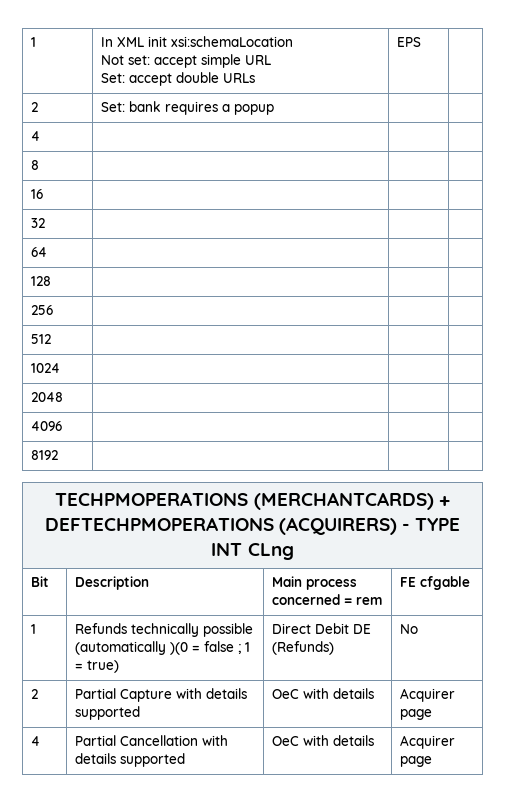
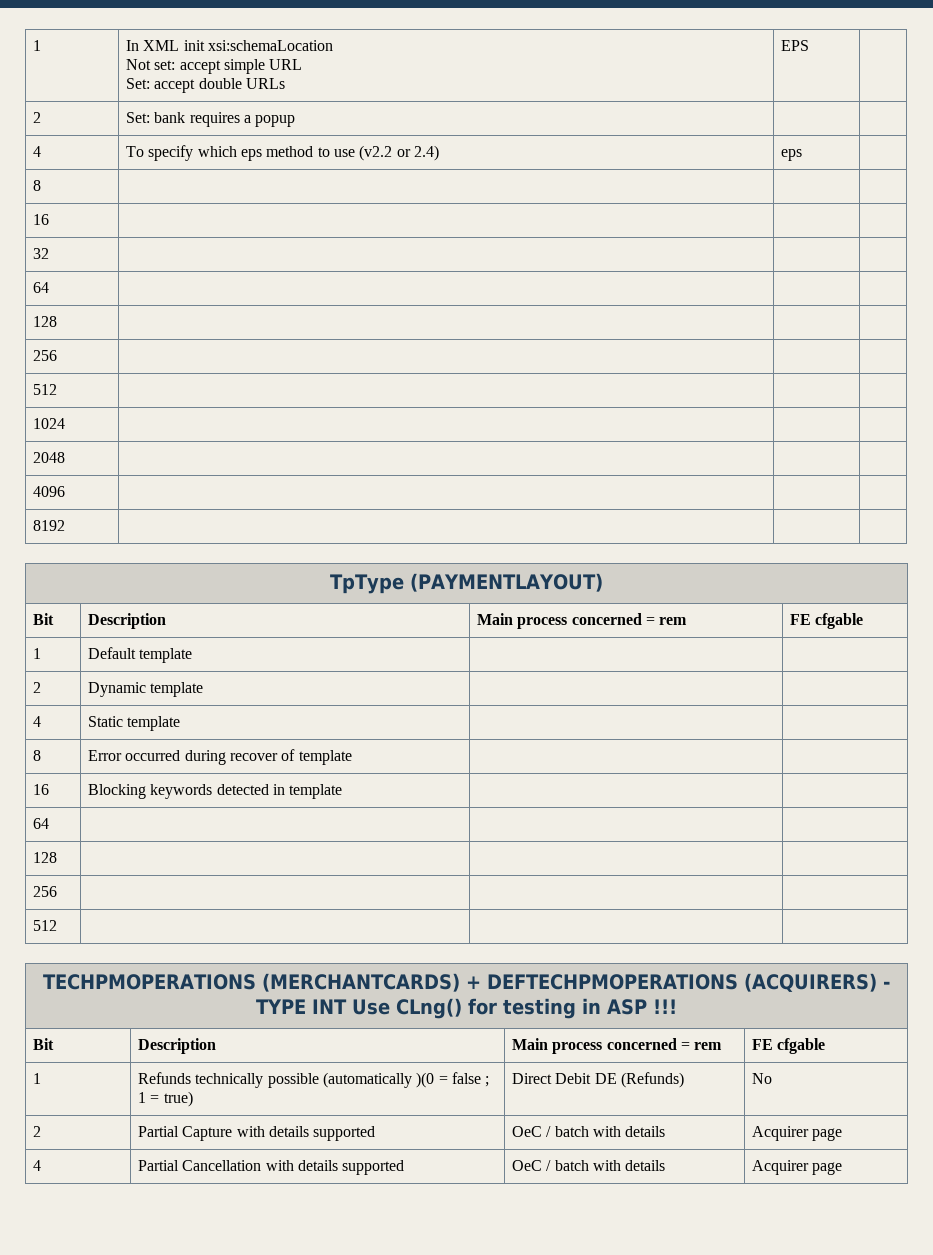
(40, 136) | -> [125,145,439,161] [780,149,802,161] To specify which eps method to use (v2.2 or 2.4) | eps
(58, 455) none -> [330,573,604,594] [32,613,54,625] [87,613,166,629] [476,613,688,629] [789,613,864,629] [32,648,41,659] [87,647,193,663] [32,682,41,693] [87,682,204,697] [32,716,41,727] [87,716,181,731] [32,750,41,761] [87,749,352,765] [32,784,49,795] [87,784,343,799] [32,818,49,829] [32,852,57,863] [32,886,57,897] [32,920,57,931] // TpType (PAYMENTLAYOUT) // Bit | Description | Main process concerned = rem | FE cfgable // 1 | Default template | | // 2 | Dynamic template | | // 4 | Static template | | // 8 | Error occurred during recover of template | | // 16 | Blocking keywords detected in template | | // 64 | | | // 128 | | | // 256 | | | // 512 | | |
[247,543,294,560] CLng -> [352,998,677,1019] Use CLng() for testing in ASP !!!
(299, 694) none -> [546,1126,589,1137] / batch
(299, 741) none -> [546,1160,589,1171] / batch

